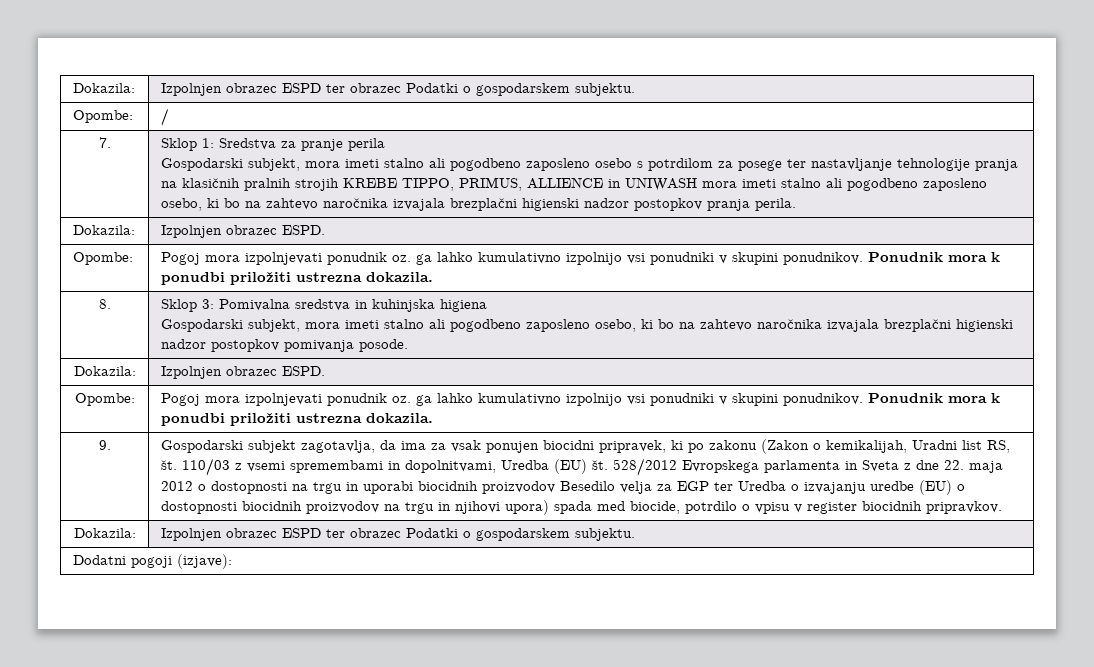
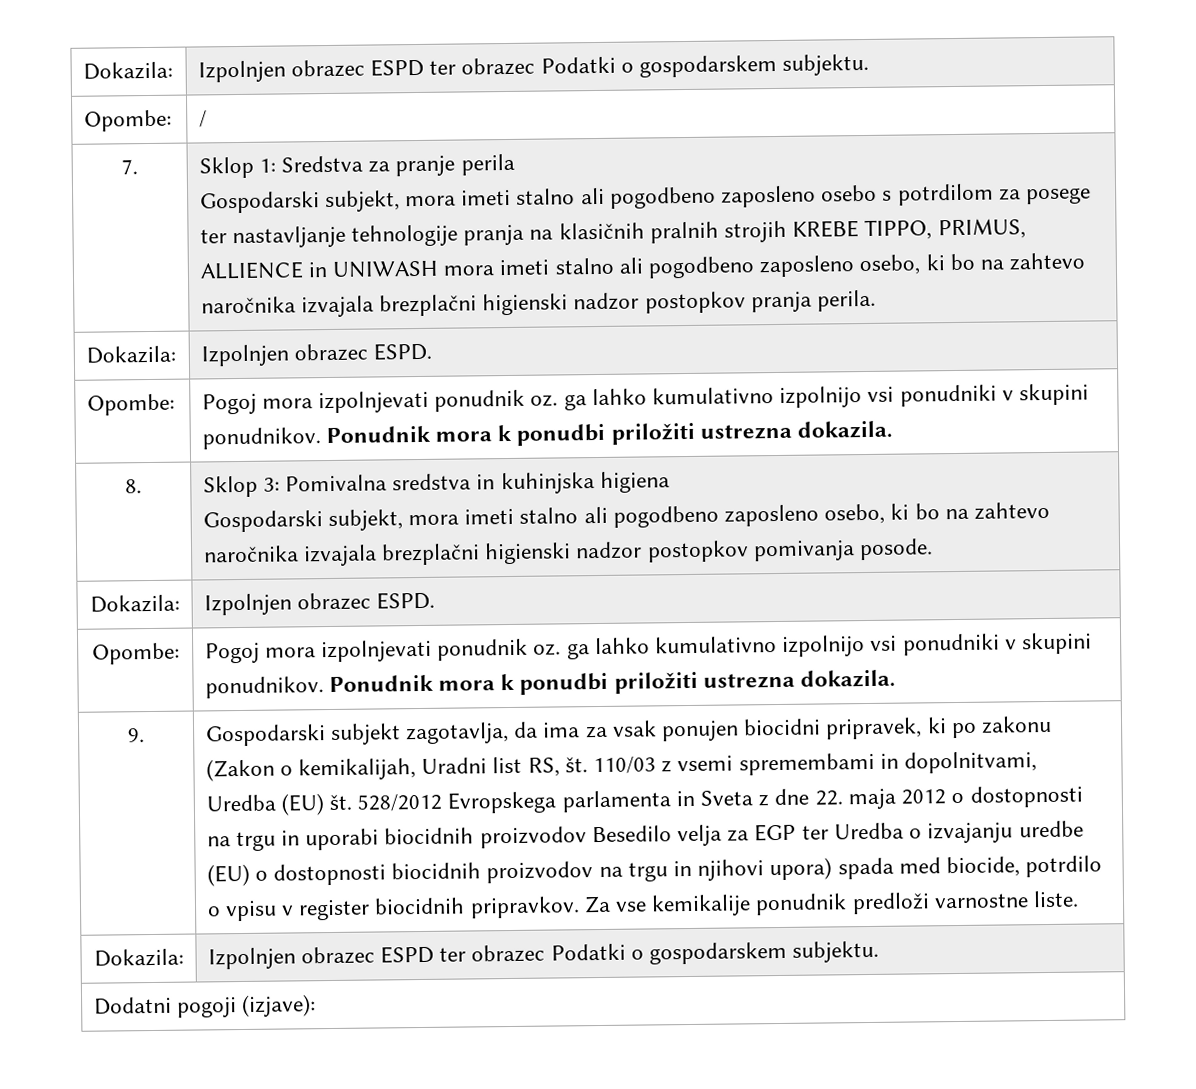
(1002, 507) none -> [583,890,1080,917] Za vse kemikalije ponudnik predloži varnostne liste.

